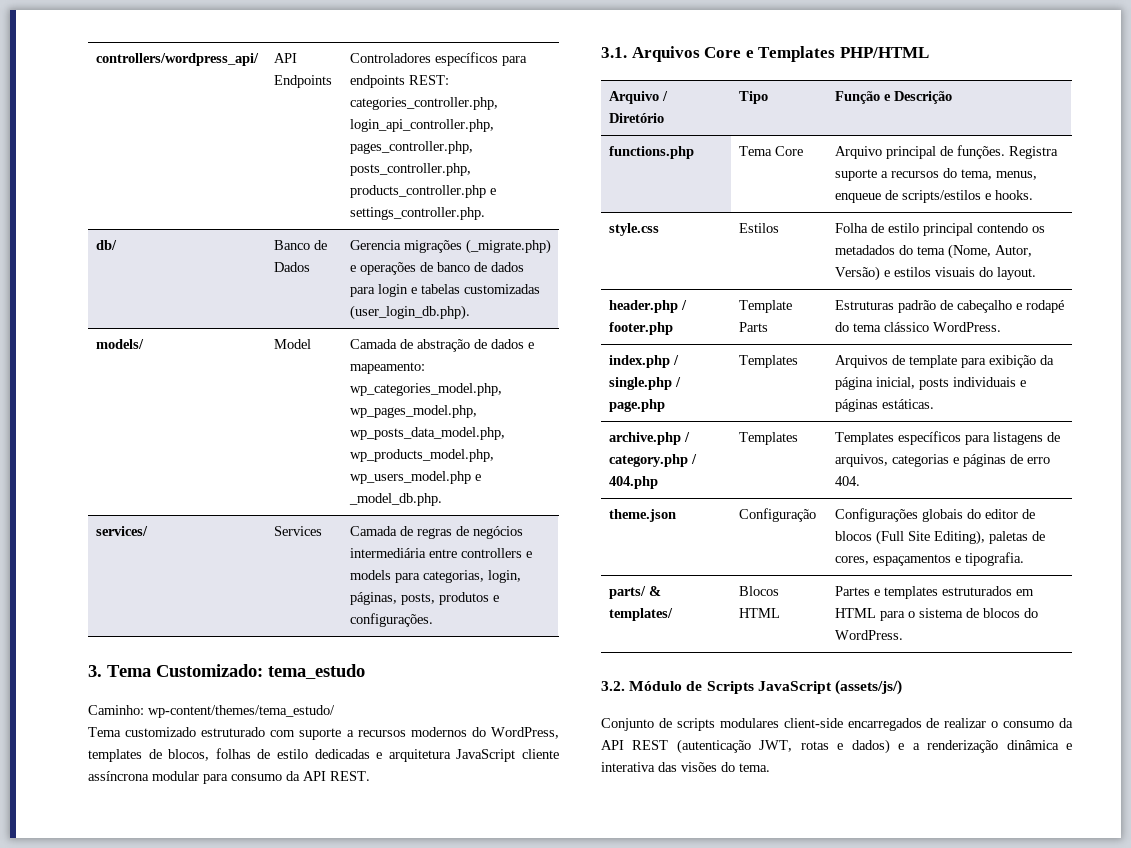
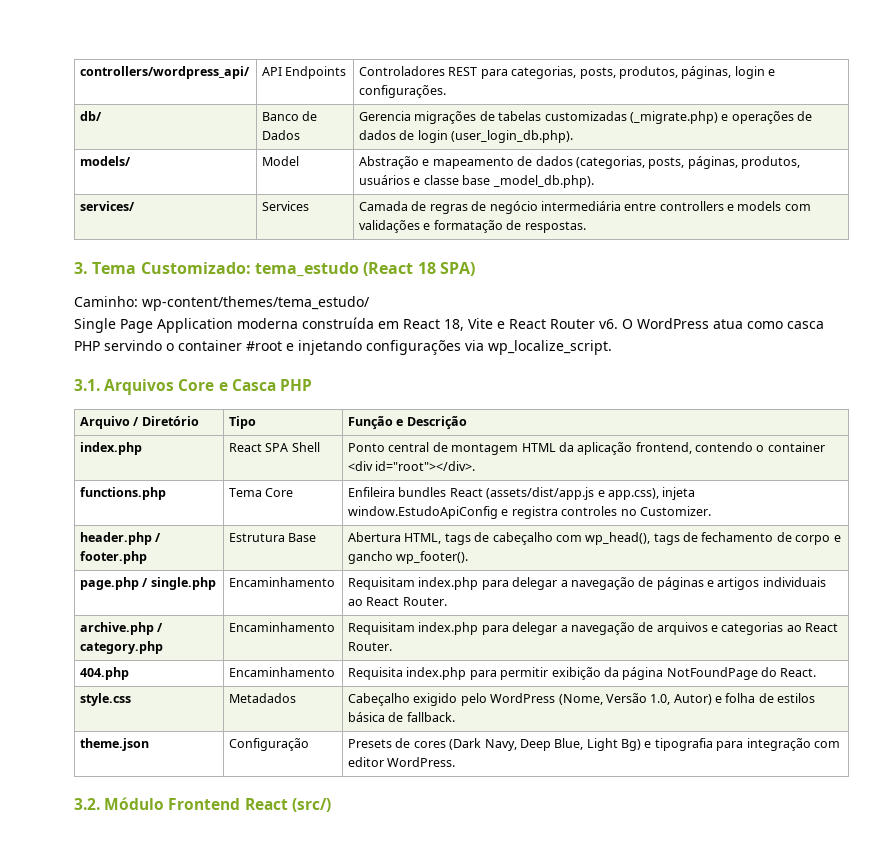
[434,52,527,66] [349,75,449,88] [349,97,498,110] [349,119,494,132] [349,141,473,154] [349,163,471,176] [349,185,496,198] [349,207,485,220] específicos para endpoints REST: categories_controller.php, login_api_controller.php, pages_controller.php, posts_controller.php, products_controller.php e settings_controller.php. -> [448,66,776,79] [359,85,447,98] REST para categorias, posts, produtos, páginas, login e configurações.
(462, 246) none -> [479,111,627,121] de tabelas customizadas
[436,262,524,272] [349,284,540,297] [349,305,470,320] [95,339,144,349] [273,339,311,349] [349,339,534,352] [349,362,425,374] [349,383,502,396] [349,405,477,418] [349,427,505,440] [349,449,494,462] [349,471,481,484] [348,493,442,506] banco de dados para login e tabelas customizadas (user_login_db.php). // models/ | Model | Camada de abstração de dados e mapeamento: wp_categories_model.php, wp_pages_model.php, wp_posts_data_model.php, wp_products_model.php, wp_users_model.php e _model_db.php. -> [359,130,574,143] [80,156,132,166] [262,156,300,166] [359,156,801,169] [359,175,594,188] dados de login (user_login_db.php). // models/ | Model | Abstração e mapeamento de dados (categorias, posts, páginas, produtos, usuários e classe base _model_db.php).
[472,526,523,539] negócios -> [489,201,538,214] negócio
[394,570,521,583] [349,592,499,605] [349,613,433,627] para categorias, login, páginas, posts, produtos e configurações. -> [784,204,811,211] [359,220,586,233] com validações e formatação de respostas.
(365, 671) none -> [363,262,475,276] (React 18 SPA)
[88,727,559,740] [88,748,559,762] [88,771,370,784] Tema customizado estruturado com suporte a recursos modernos do WordPress, templates de blocos, folhas de estilo dedicadas e arquitetura JavaScript cliente assíncrona modular para consumo da API REST. -> [74,317,824,333] [74,340,612,355] Single Page Application moderna construída em React 18, Vite e React Router v6. O WordPress atua como casca PHP servindo o container #root e injetando configurações via wp_localize_script.
[758,46,929,62] Templates PHP/HTML -> [231,379,312,391] Casca PHP
[608,146,694,159] [738,146,803,156] [834,145,1058,159] [834,168,1037,181] [834,190,1033,203] [608,223,659,236] [738,223,779,233] [834,223,1045,236] [834,244,1032,259] [834,266,1036,281] [608,300,687,313] [608,322,673,335] [738,300,792,313] [738,322,768,332] [834,300,1064,313] [834,322,1001,332] [608,355,679,368] [608,377,681,390] [608,399,665,412] [738,355,798,368] [834,355,1054,368] [834,377,1026,390] [834,399,934,412] [608,432,690,445] [608,454,697,467] [608,476,658,489] [738,432,798,445] [834,431,1060,445] [834,454,1050,467] [834,476,860,486] [608,509,676,522] [738,508,816,522] [834,508,1035,522] [834,530,1045,545] [834,552,1024,566] [608,586,661,599] [608,608,673,621] [738,586,779,596] [738,608,780,618] [834,586,1034,599] [834,608,1038,621] [834,630,903,640] [601,680,902,695] [601,718,1073,731] [601,739,1072,754] [601,762,770,772] functions.php | Tema Core | Arquivo principal de funções. Registra suporte a recursos do tema, menus, enqueue de scripts/estilos e hooks. // style.css | Estilos | Folha de estilo principal contendo os metadados do tema (Nome, Autor, Versão) e estilos visuais do layout. // header.php / footer.php | Template Parts | Estruturas padrão de cabeçalho e rodapé do tema clássico WordPress. // index.php / single.php / page.php | Templates | Arquivos de template para exibição da página inicial, posts individuais e páginas estáticas. // archive.php / category.php / 404.php | Templates | Templates específicos para listagens de arquivos, categorias e páginas de erro 404. // theme.json | Configuração | Configurações globais do editor de blocos (Full Site Editing), paletas de cores, espaçamentos e tipografia. // parts/ & templates/ | Blocos HTML | Partes e templates estruturados em HTML para o sistema de blocos do WordPress. // 3.2. Módulo de Scripts JavaScript (assets/js/) // Conjunto de scripts modulares client-side encarregados de realizar o consumo da API REST (autenticação JWT, rotas e dados) e a renderização dinâmica e interativa das visões do tema. -> [80,442,143,455] [229,442,320,452] [348,442,825,455] [348,461,476,471] [80,487,167,500] [229,488,294,497] [348,487,696,500] [348,506,711,519] [80,532,162,545] [80,551,148,564] [229,533,317,542] [348,532,841,545] [348,551,469,564] [80,577,216,590] [229,577,336,587] [348,577,826,590] [348,597,447,606] [80,622,164,635] [80,641,164,654] [229,622,336,632] [348,622,839,635] [348,642,393,651] [80,667,130,680] [229,667,336,677] [348,667,817,680] [80,693,132,706] [229,693,297,703] [348,693,816,706] [348,712,455,722] [80,738,150,751] [229,738,310,751] [348,738,840,751] [348,757,456,767] [74,797,331,812] index.php | React SPA Shell | Ponto central de montagem HTML da aplicação frontend, contendo o container <div id="root"></div>. // functions.php | Tema Core | Enfileira bundles React (assets/dist/app.js e app.css), injeta window.EstudoApiConfig e registra controles no Customizer. // header.php / footer.php | Estrutura Base | Abertura HTML, tags de cabeçalho com wp_head(), tags de fechamento de corpo e gancho wp_footer(). // page.php / single.php | Encaminhamento | Requisitam index.php para delegar a navegação de páginas e artigos individuais ao React Router. // archive.php / category.php | Encaminhamento | Requisitam index.php para delegar a navegação de arquivos e categorias ao React Router. // 404.php | Encaminhamento | Requisita index.php para permitir exibição da página NotFoundPage do React. // style.css | Metadados | Cabeçalho exigido pelo WordPress (Nome, Versão 1.0, Autor) e folha de estilos básica de fallback. // theme.json | Configuração | Presets de cores (Dark Navy, Deep Blue, Light Bg) e tipografia para integração com editor WordPress. // 3.2. Módulo Frontend React (src/)

